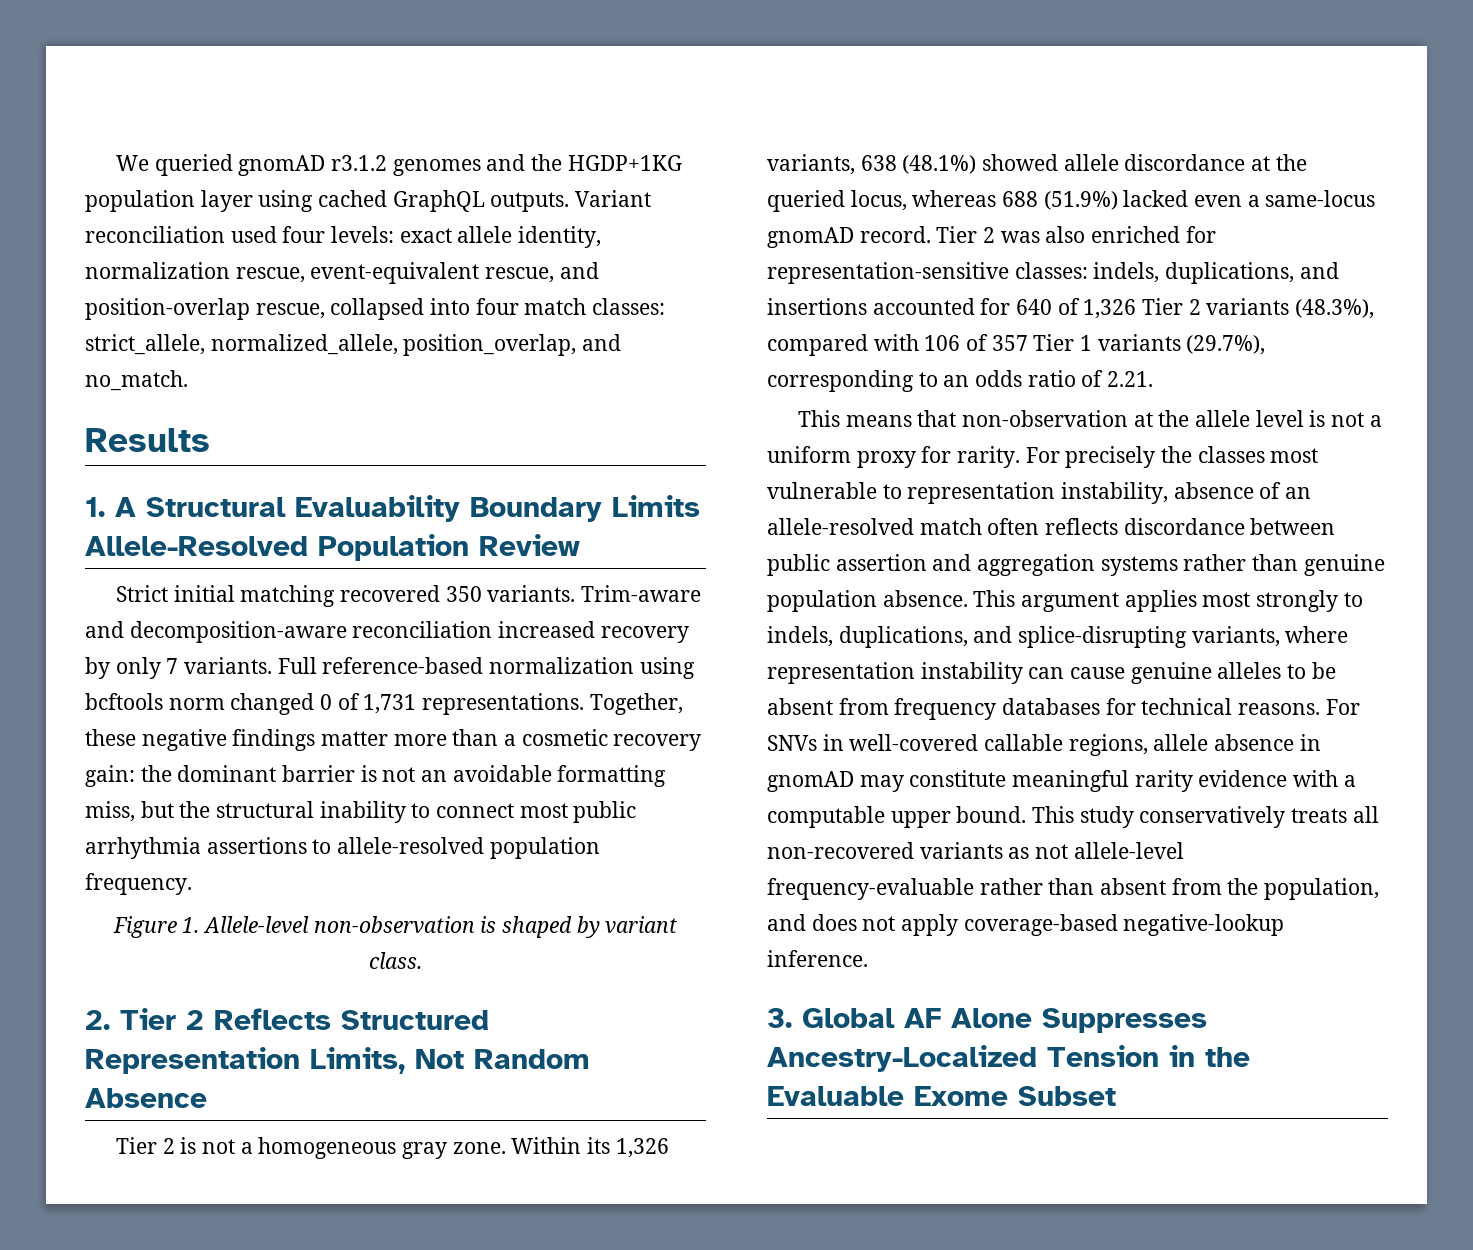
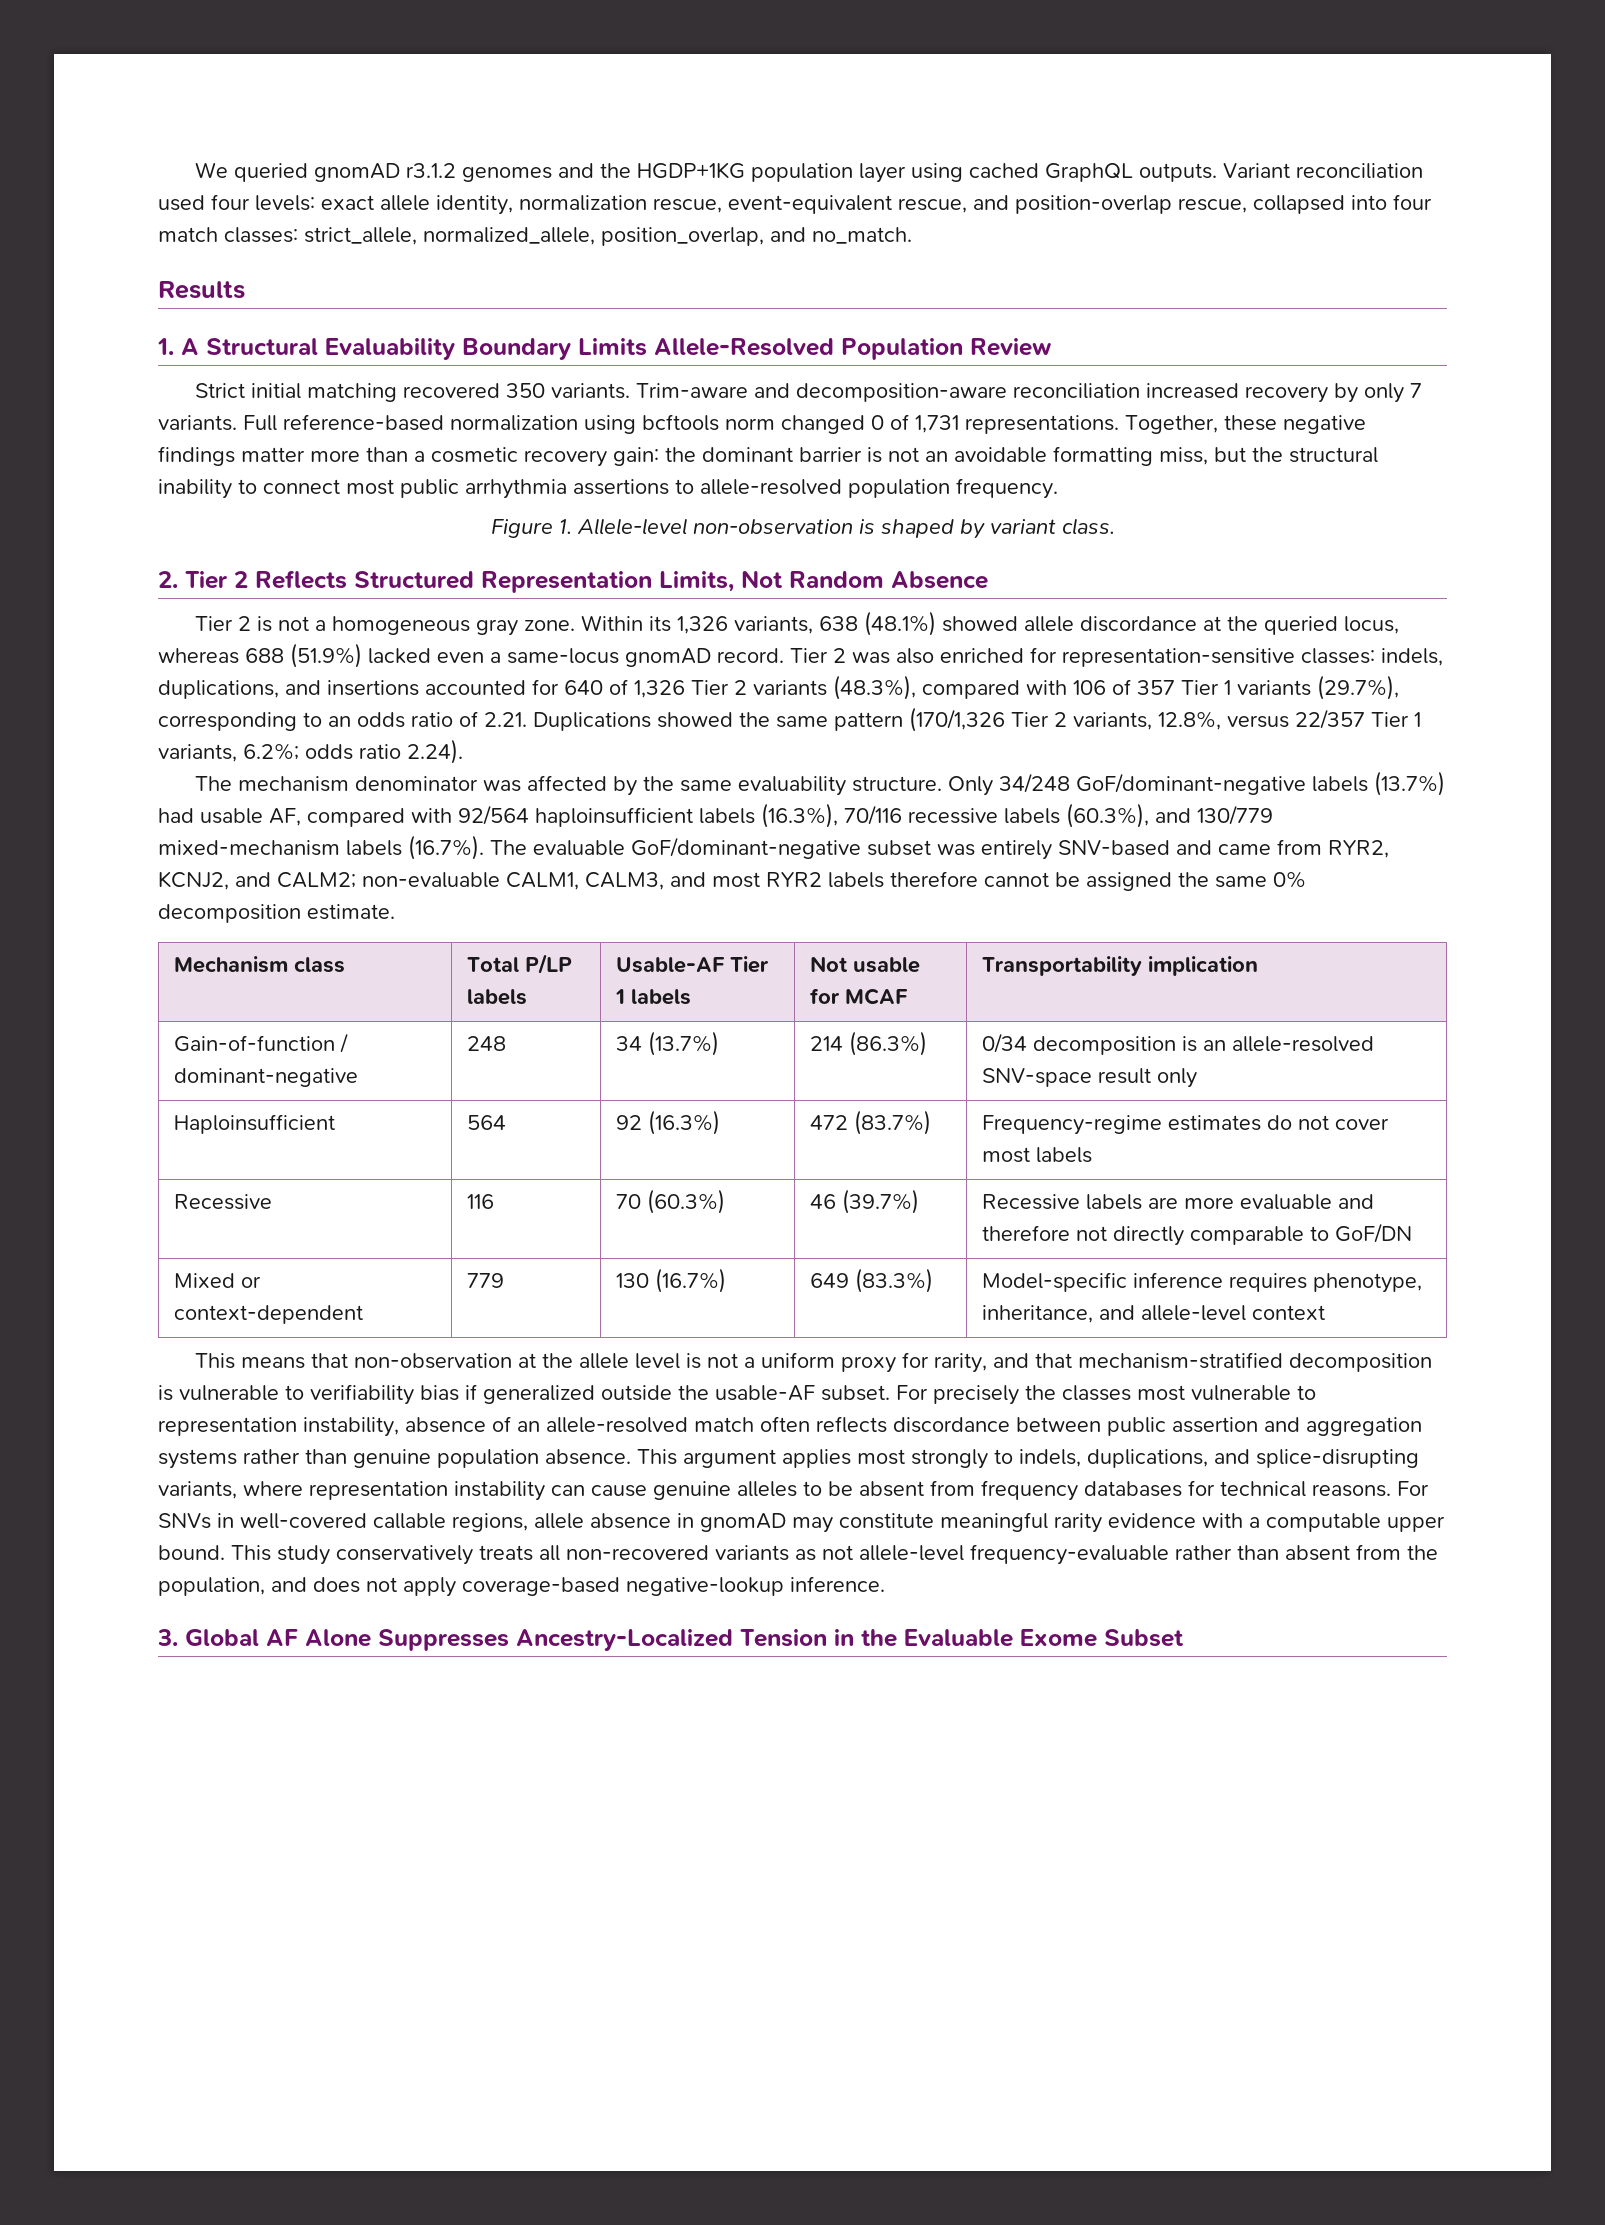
(1154, 379) none -> [533,707,1421,732] [158,739,463,764] [195,771,1446,796] [158,803,1273,828] [158,835,1389,860] [158,871,1306,891] [158,904,395,923] [174,956,346,973] [467,954,573,974] [467,989,528,1005] [616,956,770,973] [615,989,692,1005] [810,956,921,973] [810,988,909,1005] [982,956,1259,976] [174,1033,349,1053] [174,1068,359,1087] [467,1036,507,1051] [616,1031,720,1056] [810,1031,928,1056] [982,1033,1375,1055] [982,1068,1198,1088] [174,1114,336,1134] [467,1115,507,1130] [616,1110,721,1135] [810,1110,932,1135] [982,1115,1390,1135] [982,1147,1093,1163] [174,1194,273,1210] [467,1194,495,1209] [616,1189,726,1214] [810,1189,920,1214] [982,1194,1375,1210] [982,1223,1413,1246] [174,1273,262,1288] [174,1305,364,1324] [467,1273,505,1288] [616,1268,727,1293] [810,1268,934,1293] [982,1272,1423,1293] [982,1305,1326,1323] Duplications showed the same pattern (170/1,326 Tier 2 variants, 12.8%, versus 22/357 Tier 1 variants, 6.2%; odds ratio 2.24). // The mechanism denominator was affected by the same evaluability structure. Only 34/248 GoF/dominant-negative labels (13.7%) had usable AF, compared with 92/564 haploinsufficient labels (16.3%), 70/116 recessive labels (60.3%), and 130/779 mixed-mechanism labels (16.7%). The evaluable GoF/dominant-negative subset was entirely SNV-based and came from RYR2, KCNJ2, and CALM2; non-evaluable CALM1, CALM3, and most RYR2 labels therefore cannot be assigned the same 0% decomposition estimate. // Mechanism class | Total P/LP labels | Usable-AF Tier 1 labels | Not usable for MCAF | Transportability implication // Gain-of-function / dominant-negative | 248 | 34 (13.7%) | 214 (86.3%) | 0/34 decomposition is an allele-resolved SNV-space result only // Haploinsufficient | 564 | 92 (16.3%) | 472 (83.7%) | Frequency-regime estimates do not cover most labels // Recessive | 116 | 70 (60.3%) | 46 (39.7%) | Recessive labels are more evaluable and therefore not directly comparable to GoF/DN // Mixed or context-dependent | 779 | 130 (16.7%) | 649 (83.3%) | Model-specific inference requires phenotype, inheritance, and allele-level context
[957,446,1021,468] rarity. -> [934,1352,1433,1373] [158,1384,890,1405] rarity, and that mechanism-stratified decomposition is vulnerable to verifiability bias if generalized outside the usable-AF subset.

